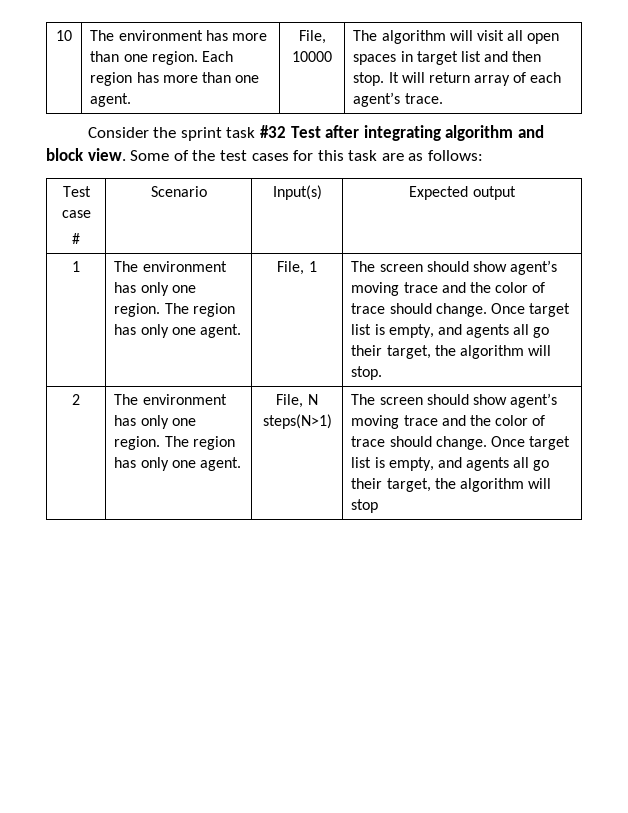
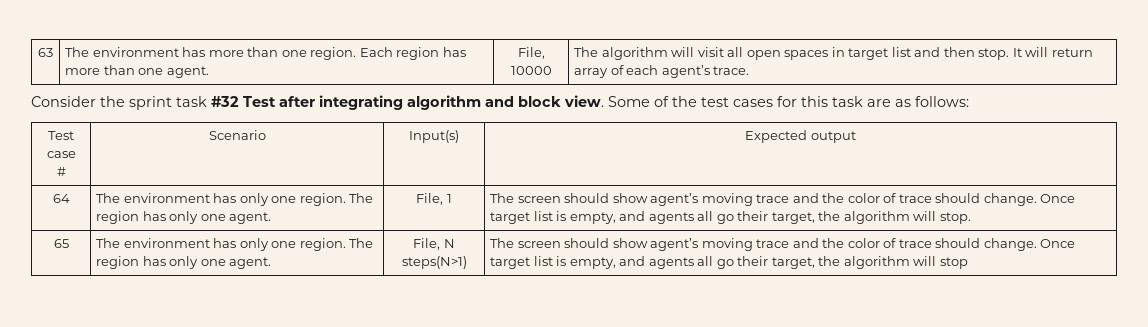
[56,30,72,41] 10 -> [38,48,53,57] 63
[72,261,80,272] 1 -> [52,194,70,203] 64
[72,394,80,405] 2 -> [53,239,69,248] 65

